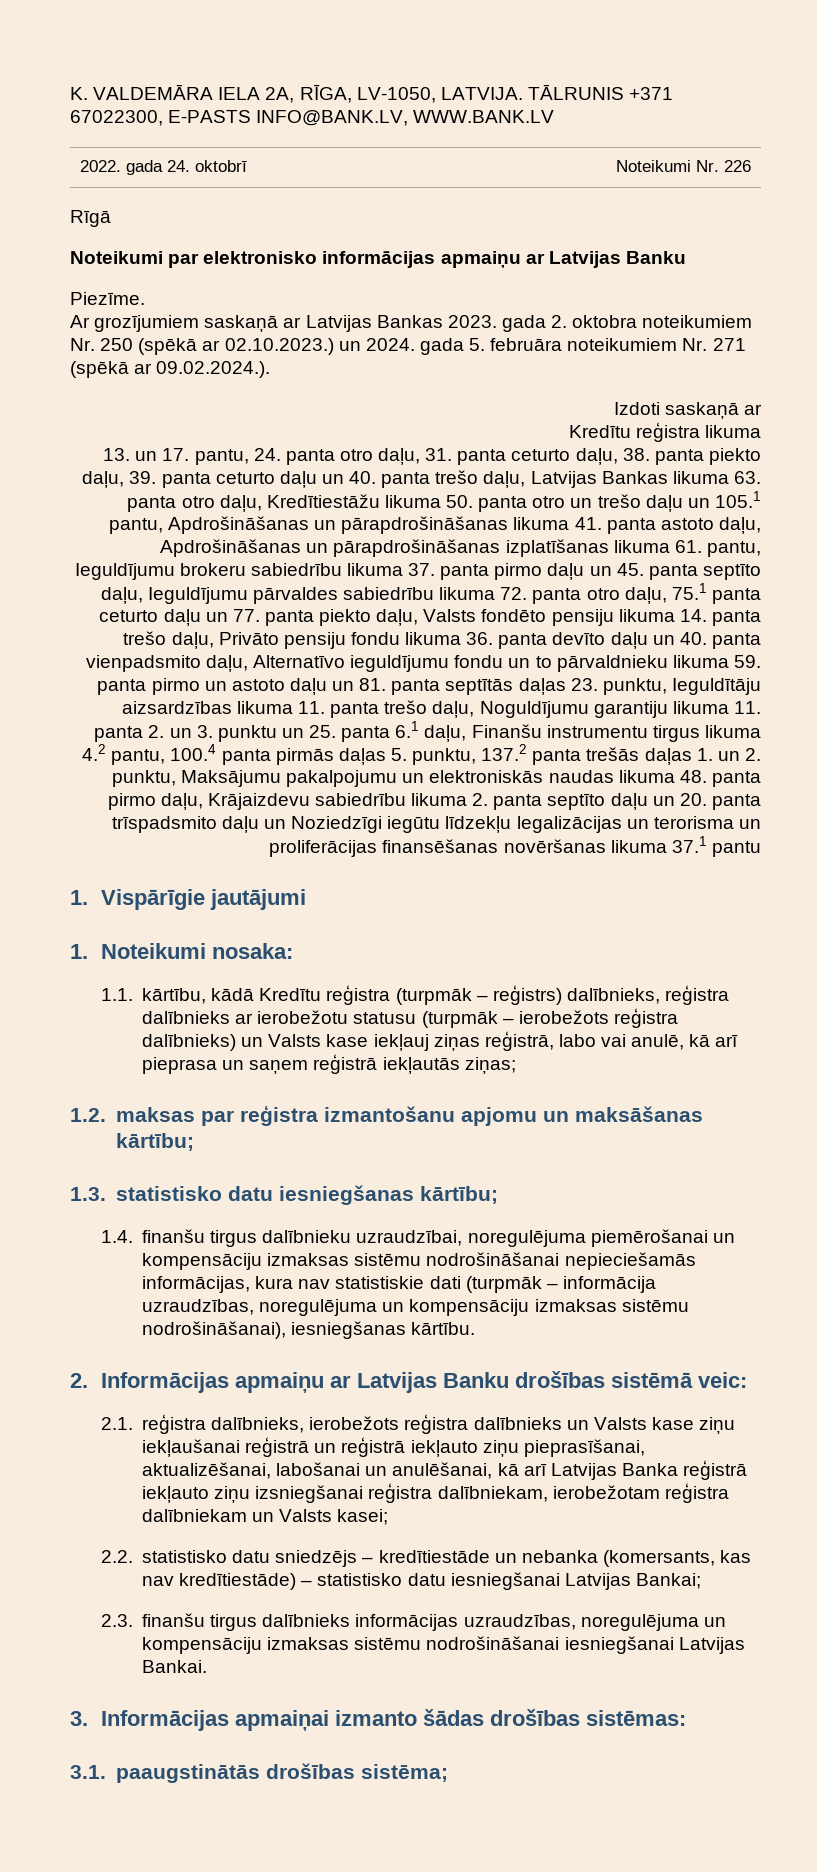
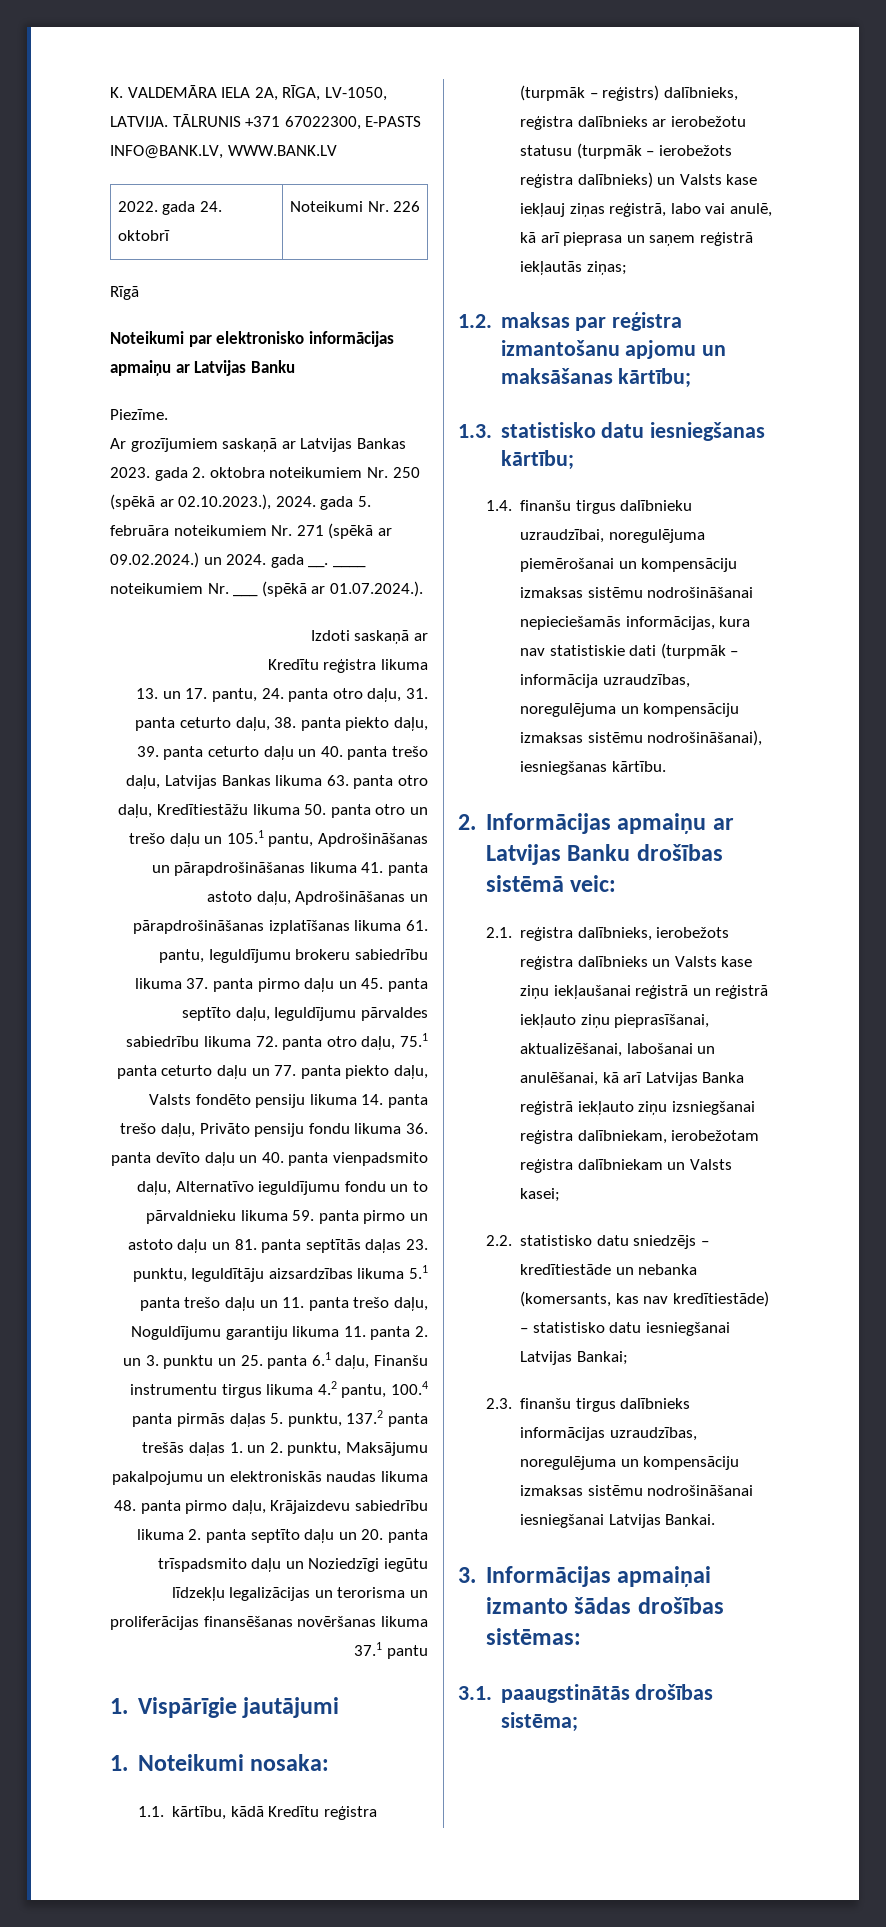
[224,338,361,355] 02.10.2023.) un -> [178,494,272,510] 02.10.2023.),
[156,361,271,378] 09.02.2024.). -> [110,552,366,568] [110,583,229,594] [233,581,423,597] 09.02.2024.) un 2024. gada __. ____ noteikumiem Nr. ___ (spēkā ar 01.07.2024.).
(293, 707) none -> [408,1265,428,1279] [139,1297,278,1311] 5.1 panta trešo daļu un

